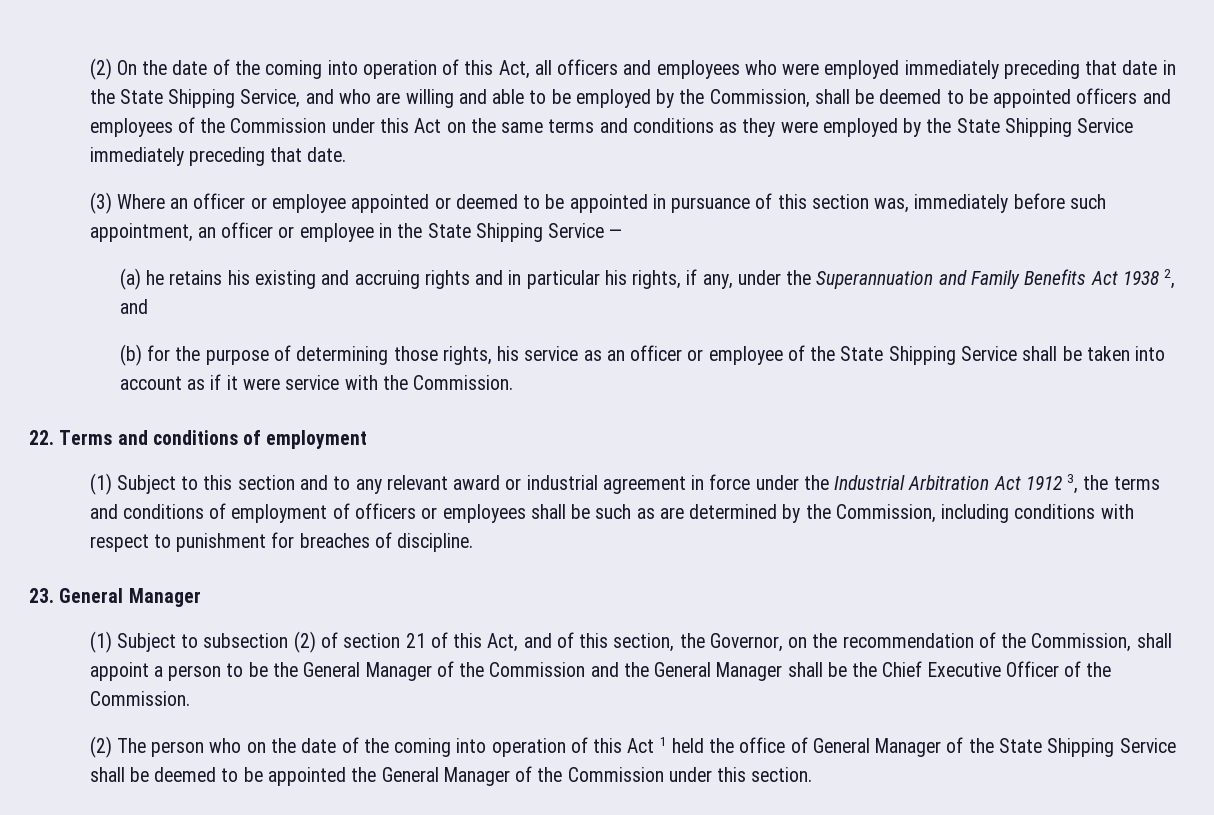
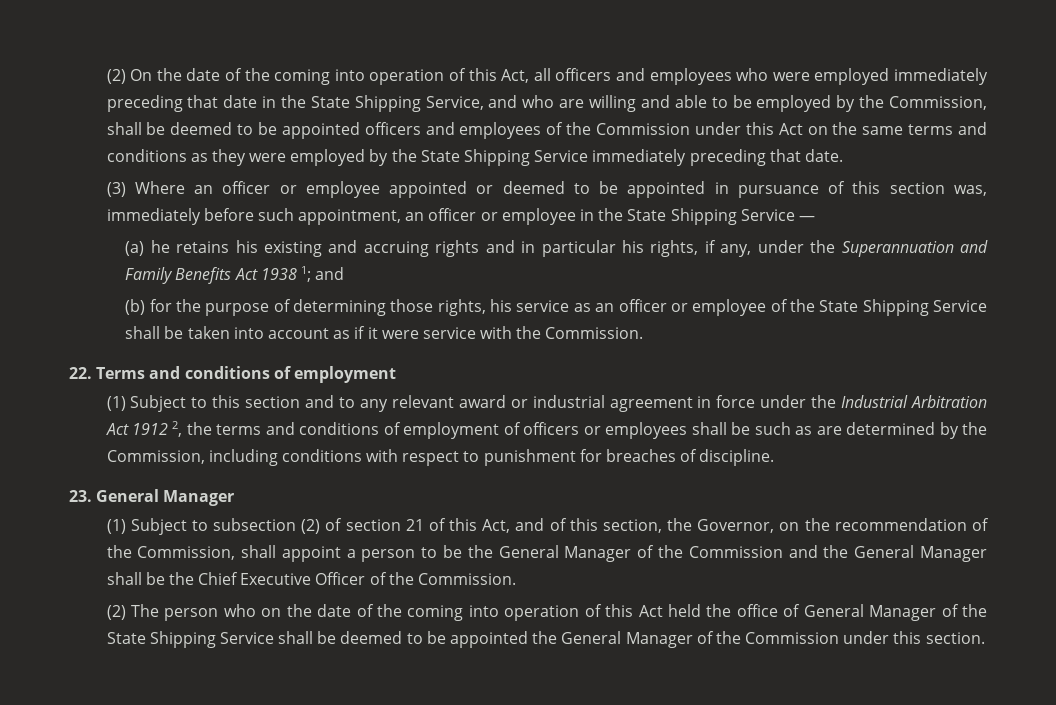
[1164,269,1176,289] 2, -> [301,266,312,282] 1;
[1067,474,1079,494] 3, -> [172,421,183,437] 2,
[659,737,667,746] 1 -> (663, 611) none

